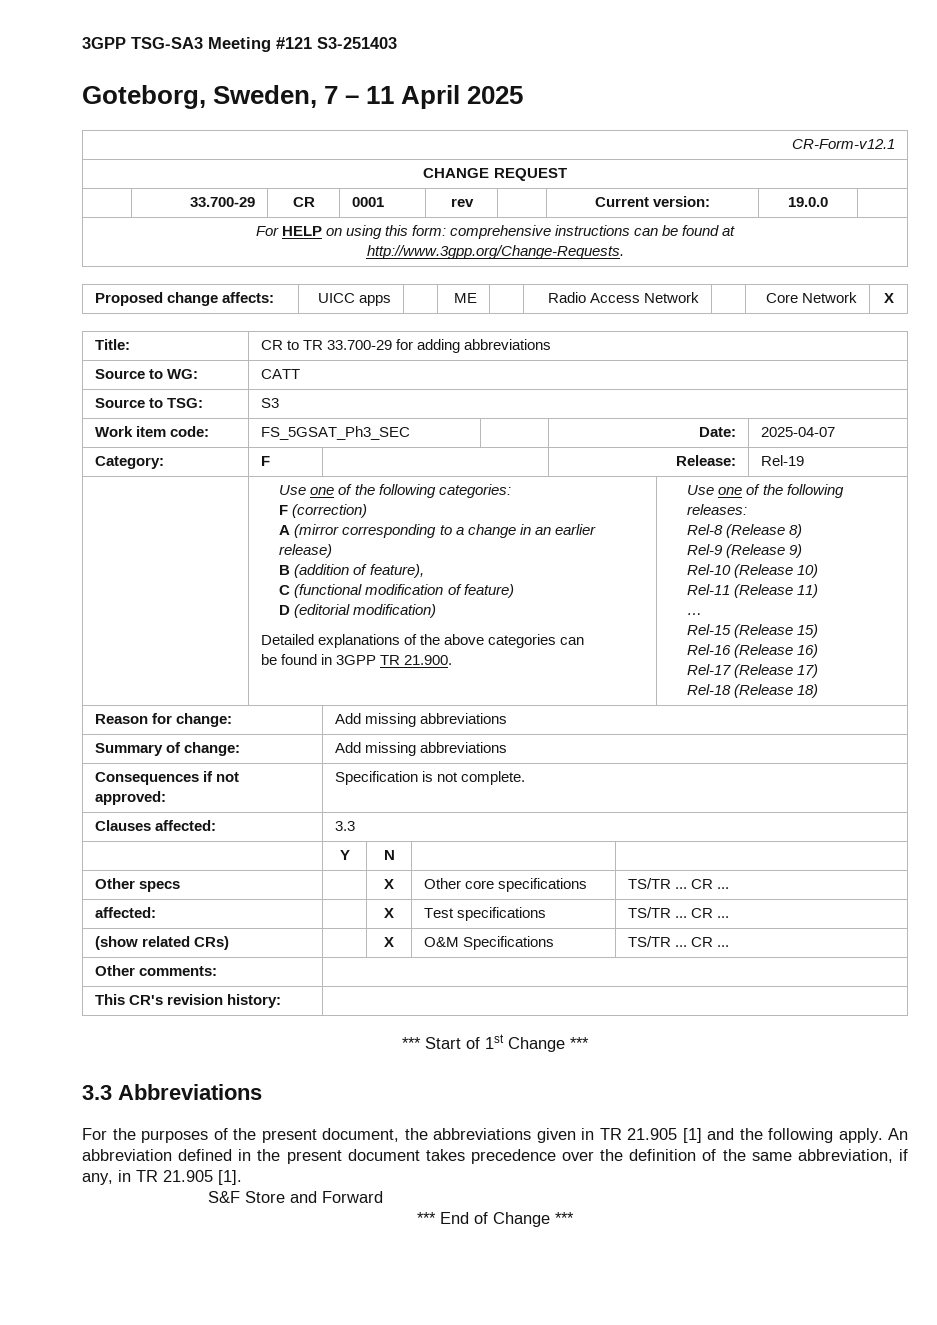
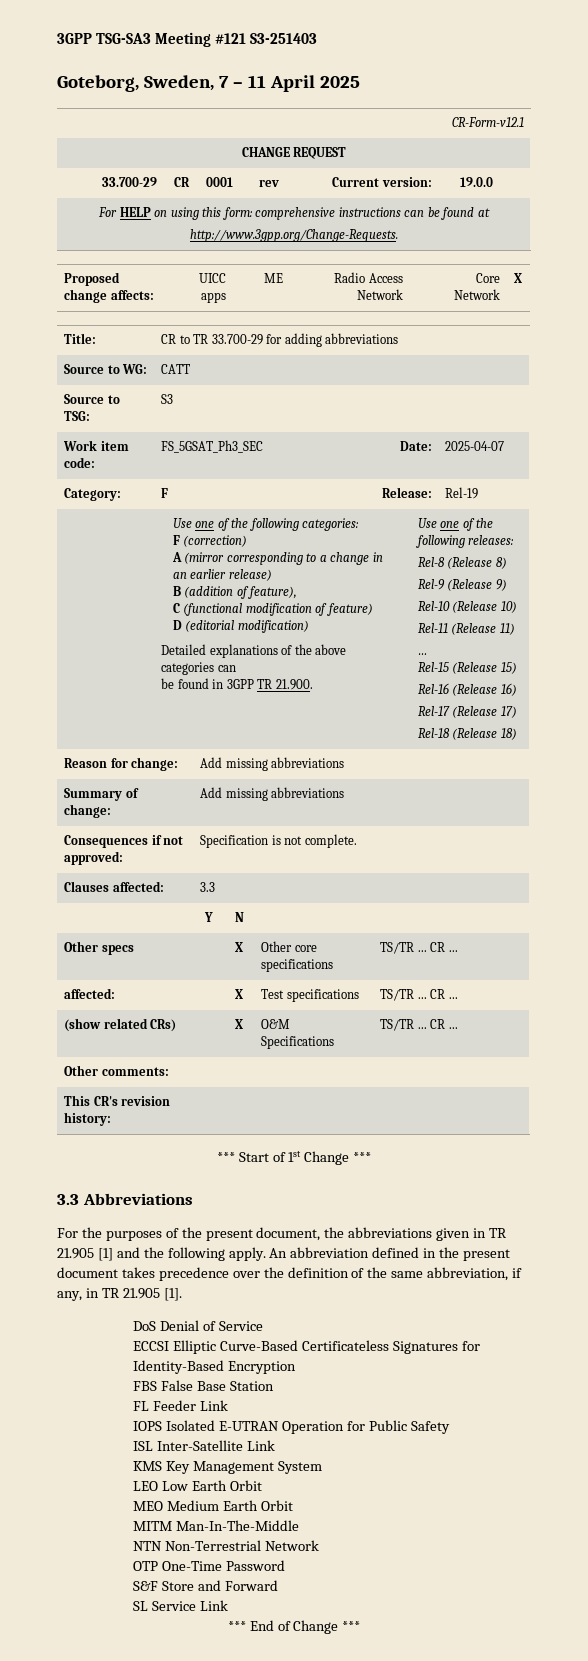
(242, 1177) none -> [133,1320,264,1331] [133,1340,481,1354] [133,1360,297,1374] [133,1380,275,1391] [133,1400,229,1411] [133,1420,450,1434] [133,1440,276,1451] [133,1461,323,1474] [133,1480,263,1491] [133,1500,294,1511] [133,1520,300,1531] [133,1540,320,1551] [133,1560,286,1571] // DoS Denial of Service // ECCSI Elliptic Curve-Based Certificateless Signatures for Identity-Based Encryption // FBS False Base Station // FL Feeder Link // IOPS Isolated E-UTRAN Operation for Public Safety // ISL Inter-Satellite Link // KMS Key Management System // LEO Low Earth Orbit // MEO Medium Earth Orbit // MITM Man-In-The-Middle // NTN Non-Terrestrial Network // OTP One-Time Password
(383, 1197) none -> [133,1600,229,1611] // SL Service Link

